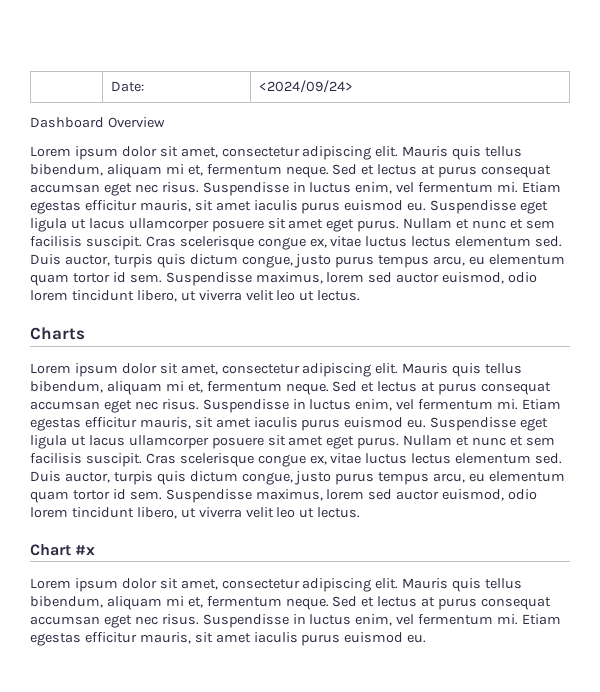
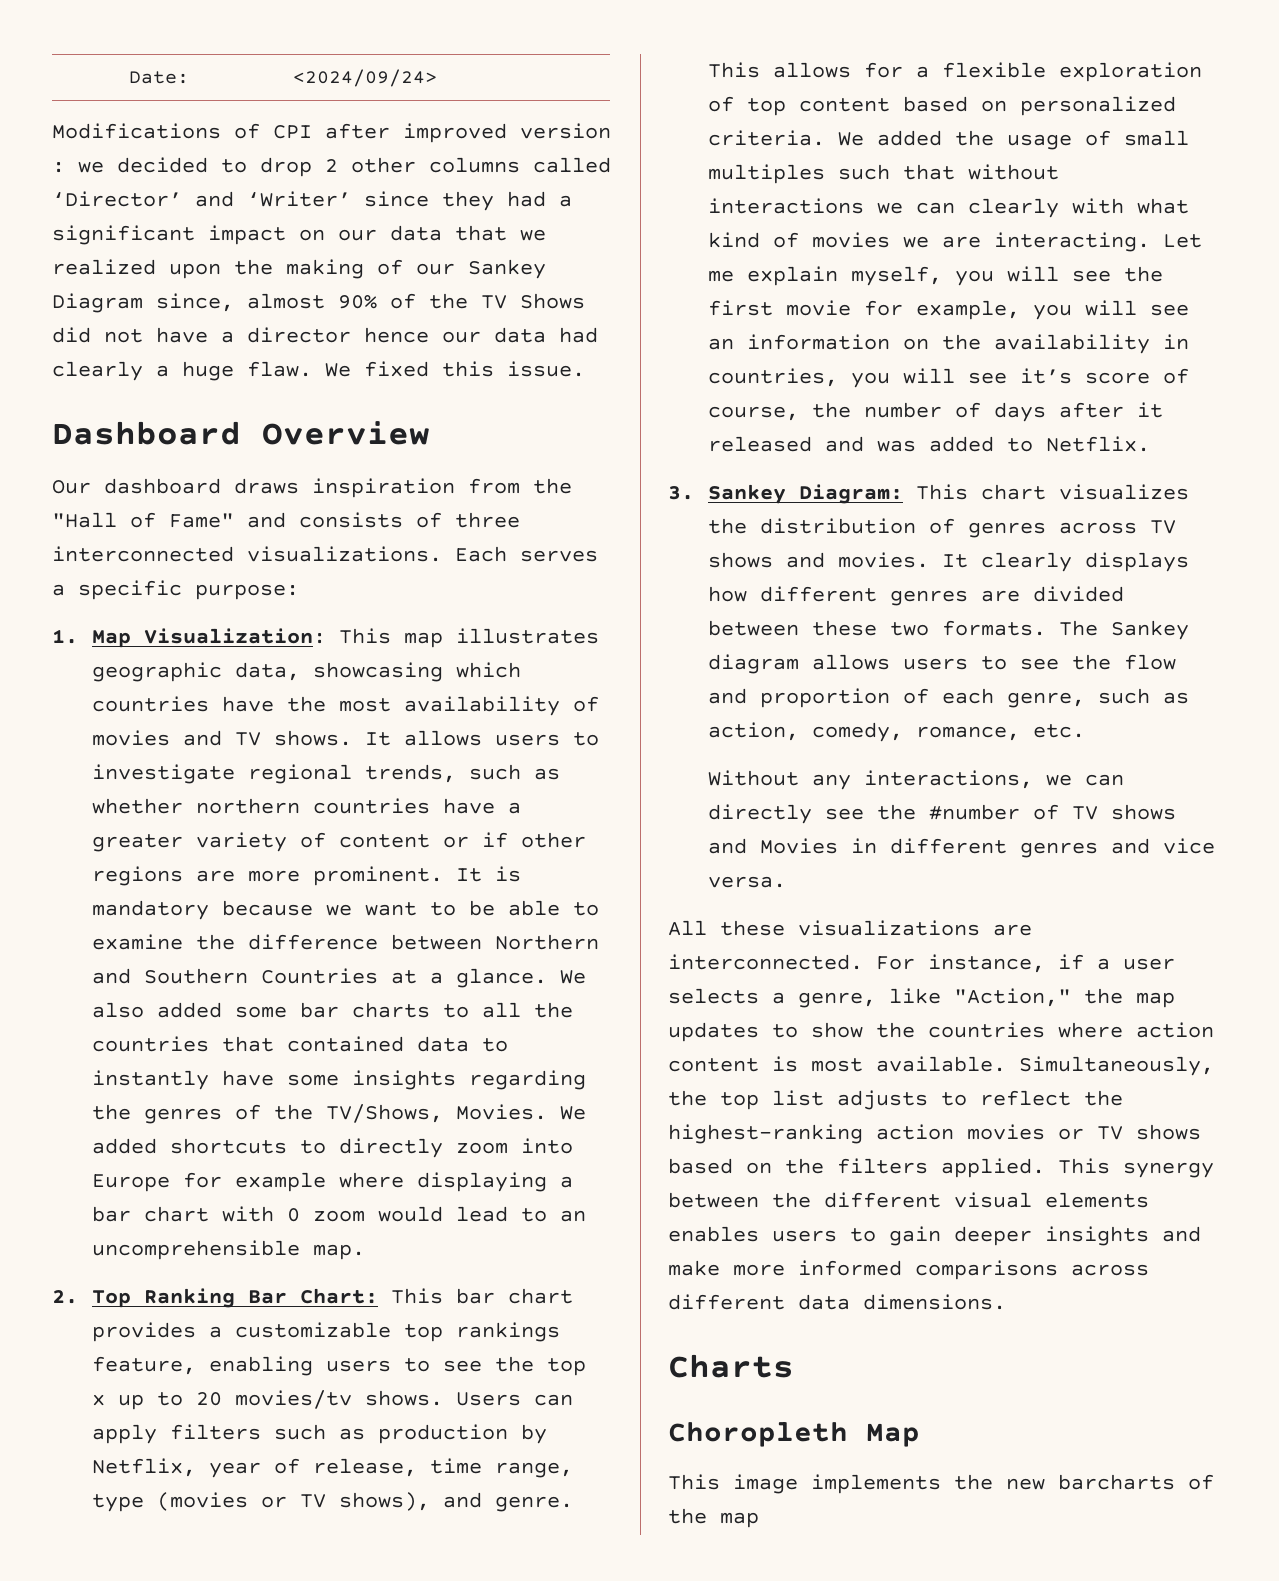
[30,117,165,128] [30,146,523,160] [30,164,552,178] [30,182,562,196] [30,200,549,214] [30,218,555,232] [30,236,563,250] [30,254,566,268] [30,272,538,286] [30,290,361,302] [30,327,85,340] [30,363,523,377] [30,381,552,395] [30,399,562,413] [30,417,549,431] [30,435,555,449] [30,453,563,467] [30,471,566,485] [30,489,538,503] [30,507,361,519] [30,544,96,556] [30,578,523,592] [30,596,552,610] [30,614,562,628] [30,632,427,646] Dashboard Overview // Lorem ipsum dolor sit amet, consectetur adipiscing elit. Mauris quis tellus bibendum, aliquam mi et, fermentum neque. Sed et lectus at purus consequat accumsan eget nec risus. Suspendisse in luctus enim, vel fermentum mi. Etiam egestas efficitur mauris, sit amet iaculis purus euismod eu. Suspendisse eget ligula ut lacus ullamcorper posuere sit amet eget purus. Nullam et nunc et sem facilisis suscipit. Cras scelerisque congue ex, vitae luctus lectus elementum sed. Duis auctor, turpis quis dictum congue, justo purus tempus arcu, eu elementum quam tortor id sem. Suspendisse maximus, lorem sed auctor euismod, odio lorem tincidunt libero, ut viverra velit leo ut lectus. // Charts // Lorem ipsum dolor sit amet, consectetur adipiscing elit. Mauris quis tellus bibendum, aliquam mi et, fermentum neque. Sed et lectus at purus consequat accumsan eget nec risus. Suspendisse in luctus enim, vel fermentum mi. Etiam egestas efficitur mauris, sit amet iaculis purus euismod eu. Suspendisse eget ligula ut lacus ullamcorper posuere sit amet eget purus. Nullam et nunc et sem facilisis suscipit. Cras scelerisque congue ex, vitae luctus lectus elementum sed. Duis auctor, turpis quis dictum congue, justo purus tempus arcu, eu elementum quam tortor id sem. Suspendisse maximus, lorem sed auctor euismod, odio lorem tincidunt libero, ut viverra velit leo ut lectus. // Chart #x // Lorem ipsum dolor sit amet, consectetur adipiscing elit. Mauris quis tellus bibendum, aliquam mi et, fermentum neque. Sed et lectus at purus consequat accumsan eget nec risus. Suspendisse in luctus enim, vel fermentum mi. Etiam egestas efficitur mauris, sit amet iaculis purus euismod eu. -> [52,123,611,143] [52,157,611,177] [52,191,572,211] [52,225,546,245] [52,259,546,279] [52,293,585,313] [52,327,598,343] [52,361,585,381] [52,421,430,445] [52,478,572,498] [52,512,520,528] [52,546,598,562] [52,580,299,600] [52,628,600,648] [92,662,522,682] [92,696,600,716] [92,730,600,746] [92,764,561,784] [92,798,522,814] [92,832,587,852] [92,866,522,886] [92,900,600,920] [92,934,600,950] [92,968,587,988] [92,1002,574,1018] [92,1036,509,1052] [92,1070,587,1090] [92,1104,587,1124] [92,1138,574,1158] [92,1172,574,1192] [92,1206,587,1222] [92,1240,366,1260] [52,1288,574,1308] [92,1322,561,1342] [92,1356,587,1376] [92,1390,574,1410] [92,1424,548,1444] [92,1458,574,1478] [92,1492,574,1512] [708,62,1203,82] [708,96,1177,116] [708,130,1190,150] [708,164,1060,184] [708,198,1190,218] [708,232,1203,252] [708,266,1164,286] [708,300,1190,320] [708,334,1190,354] [708,368,1190,388] [708,402,1164,422] [708,436,1151,452] [668,484,1190,504] [708,518,1177,538] [708,552,1190,572] [708,586,1125,606] [708,620,1190,640] [708,654,1177,674] [708,688,1190,708] [708,722,1086,742] [708,770,1125,790] [708,804,1177,824] [708,838,1216,858] [708,876,787,888] [668,920,1032,936] [668,954,1175,973] [668,988,1175,1008] [668,1022,1214,1042] [668,1056,1214,1076] [668,1090,1123,1110] [668,1124,1201,1144] [668,1158,1214,1178] [668,1192,1149,1208] [668,1226,1201,1246] [668,1260,1149,1280] [668,1294,1006,1310] [668,1354,794,1378] [668,1422,920,1447] [668,1474,1214,1494] [668,1508,759,1528] Modifications of CPI after improved version : we decided to drop 2 other columns called ‘Director’ and ‘Writer’ since they had a significant impact on our data that we realized upon the making of our Sankey Diagram since, almost 90% of the TV Shows did not have a director hence our data had clearly a huge flaw. We fixed this issue. // Dashboard Overview // Our dashboard draws inspiration from the "Hall of Fame" and consists of three interconnected visualizations. Each serves a specific purpose: // 1. Map Visualization: This map illustrates geographic data, showcasing which countries have the most availability of movies and TV shows. It allows users to investigate regional trends, such as whether northern countries have a greater variety of content or if other regions are more prominent. It is mandatory because we want to be able to examine the difference between Northern and Southern Countries at a glance. We also added some bar charts to all the countries that contained data to instantly have some insights regarding the genres of the TV/Shows, Movies. We added shortcuts to directly zoom into Europe for example where displaying a bar chart with 0 zoom would lead to an uncomprehensible map. // 2. Top Ranking Bar Chart: This bar chart provides a customizable top rankings feature, enabling users to see the top x up to 20 movies/tv shows. Users can apply filters such as production by Netflix, year of release, time range, type (movies or TV shows), and genre. This allows for a flexible exploration of top content based on personalized criteria. We added the usage of small multiples such that without interactions we can clearly with what kind of movies we are interacting. Let me explain myself, you will see the first movie for example, you will see an information on the availability in countries, you will see it’s score of course, the number of days after it released and was added to Netflix. // 3. Sankey Diagram: This chart visualizes the distribution of genres across TV shows and movies. It clearly displays how different genres are divided between these two formats. The Sankey diagram allows users to see the flow and proportion of each genre, such as action, comedy, romance, etc. // Without any interactions, we can directly see the #number of TV shows and Movies in different genres and vice versa. // All these visualizations are interconnected. For instance, if a user selects a genre, like "Action," the map updates to show the countries where action content is most available. Simultaneously, the top list adjusts to reflect the highest-ranking action movies or TV shows based on the filters applied. This synergy between the different visual elements enables users to gain deeper insights and make more informed comparisons across different data dimensions. // Charts // Choropleth Map // This image implements the new barcharts of the map

